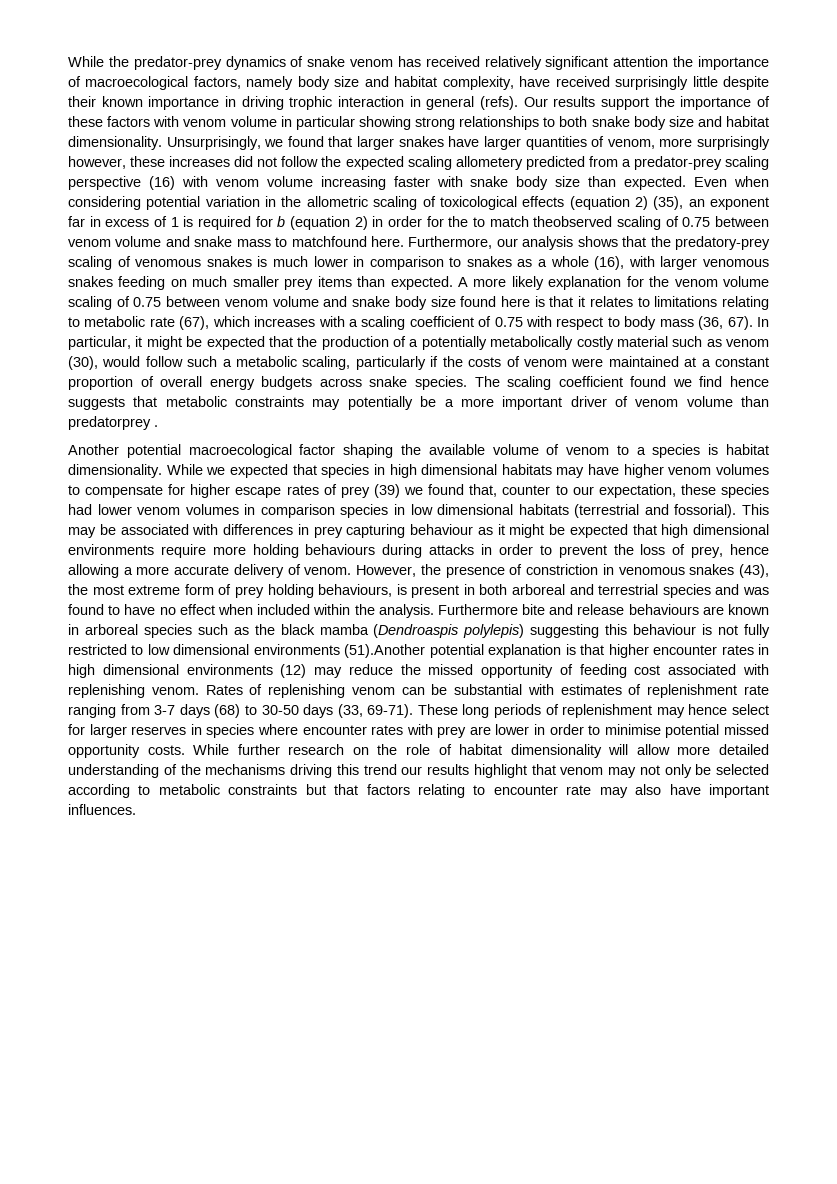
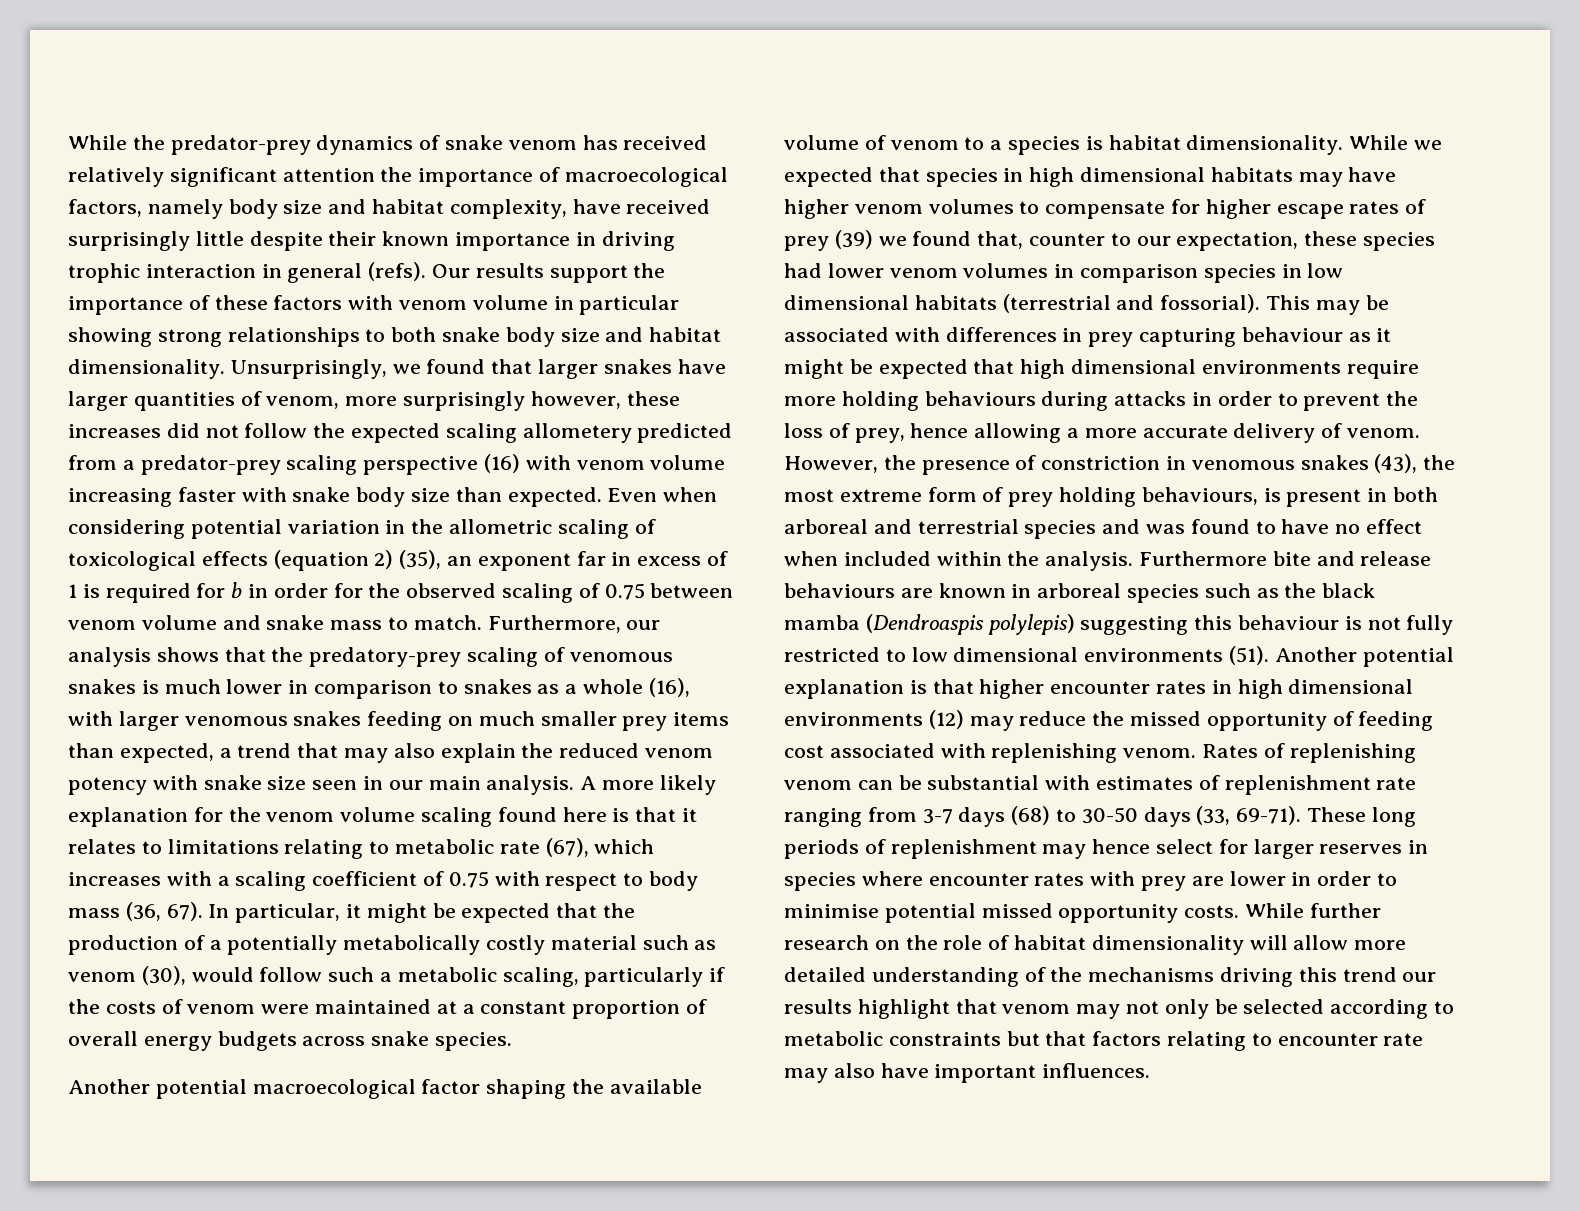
[290,216,368,230] (equation 2) -> (243, 590) none
[473,216,613,227] to match theobserved -> [406,583,497,598] observed
[291,236,404,247] matchfound here. -> [413,615,482,630] match.
[390,276,453,290] expected. -> [119,743,714,763] [68,775,575,795] expected, a trend that may also explain the reduced venom potency with snake size seen in our main analysis.
[116,296,456,310] of 0.75 between venom volume and snake body size -> (493, 817) none
[474,376,769,390] [68,396,769,410] [68,416,158,430] The scaling coefficient found we find hence suggests that metabolic constraints may potentially be a more important driver of venom volume than predatorprey . -> (513, 1041) none
[344,644,426,658] (51).Another -> [1229,646,1357,665] (51). Another

